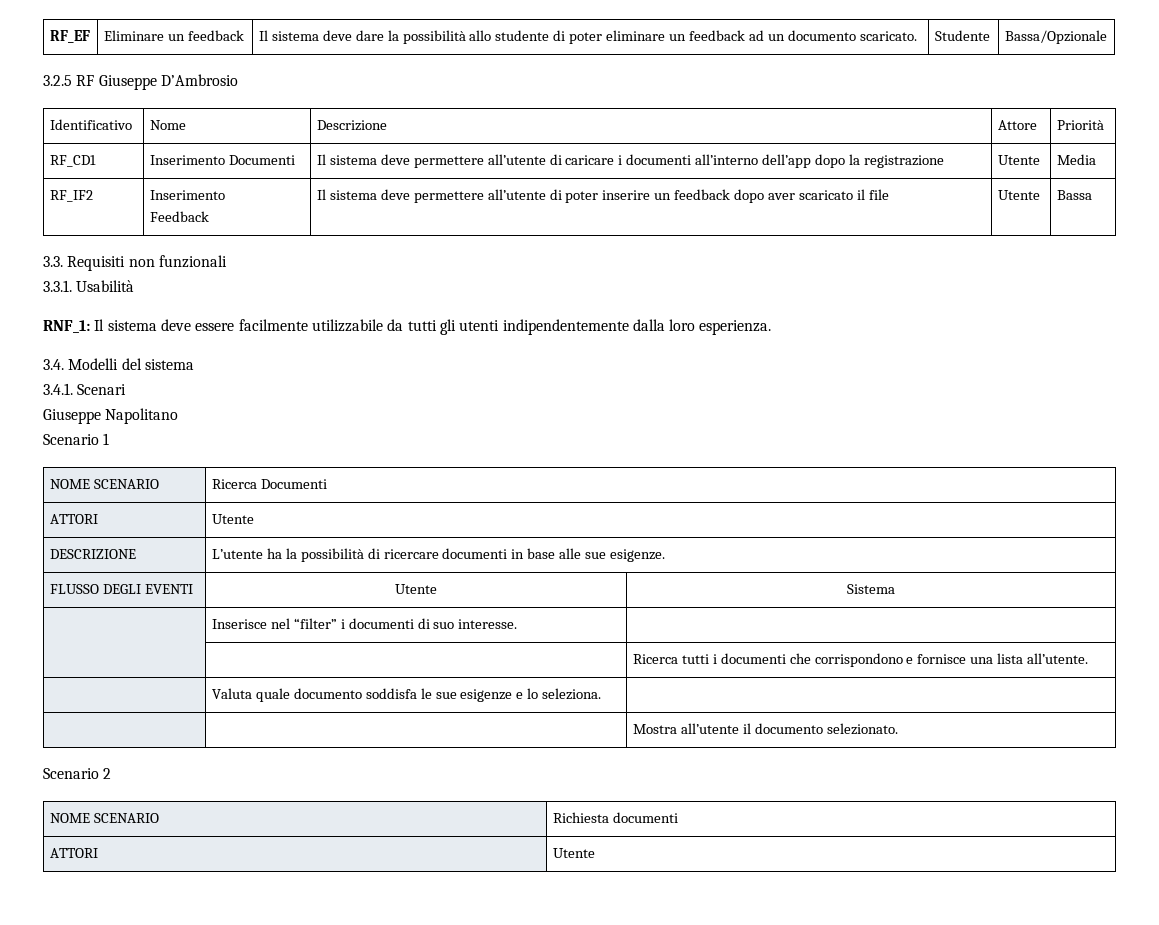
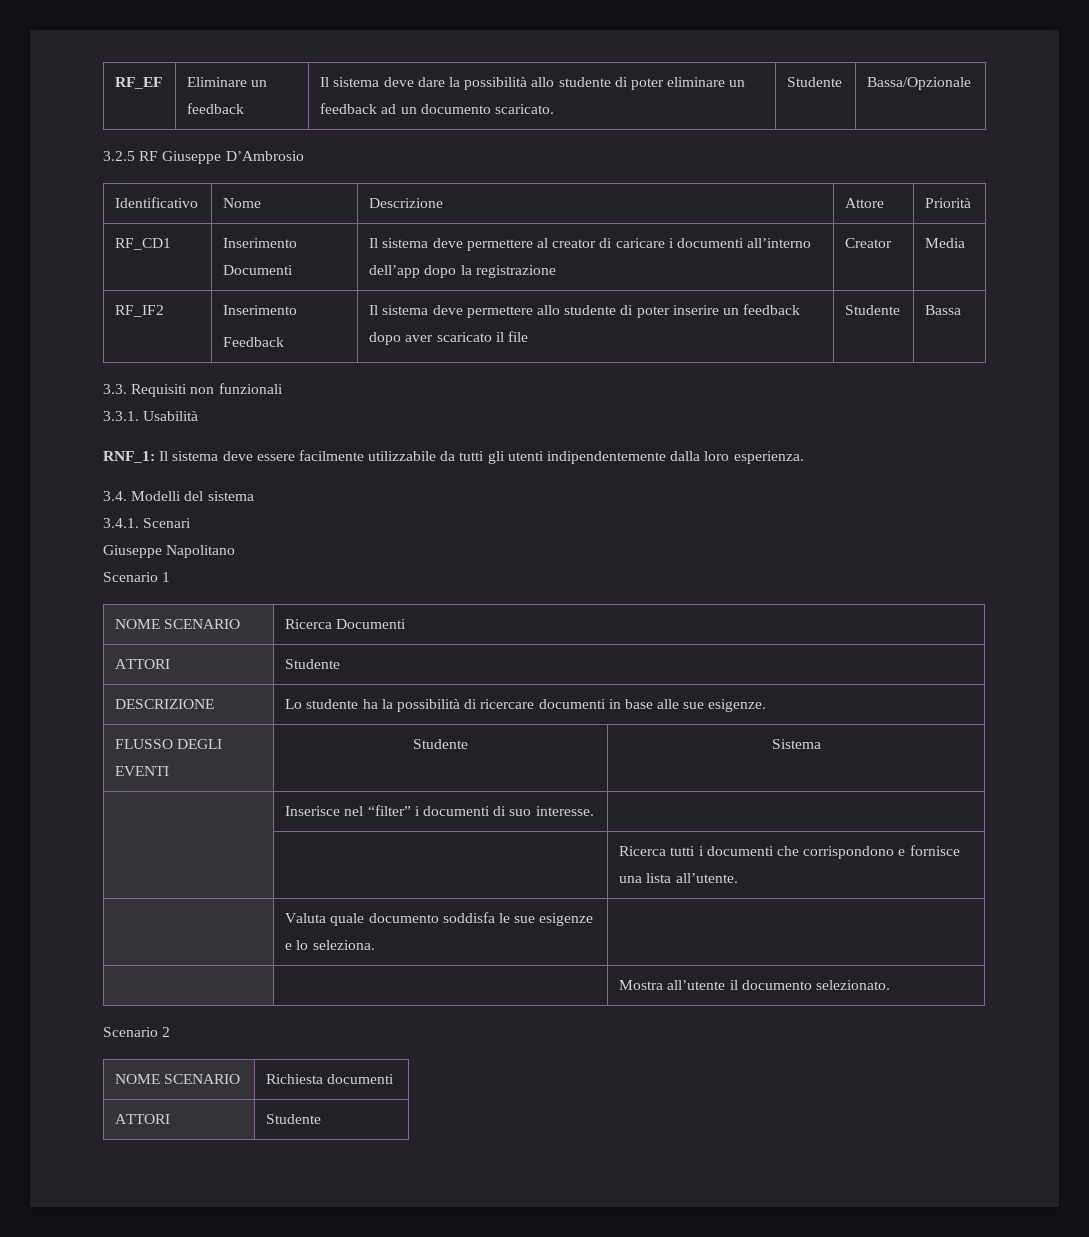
[487,154,546,165] all’utente -> [536,238,597,248] al creator
[997,155,1040,165] Utente -> [845,238,893,248] Creator
[487,189,546,200] all’utente -> [536,305,617,315] allo studente
[997,190,1040,200] Utente -> [845,305,901,315] Studente
[211,514,254,524] Utente -> [285,659,341,669] Studente
[211,549,263,559] L’utente -> [285,699,359,709] Lo studente
[395,584,437,594] Utente -> [413,739,468,749] Studente
[552,848,595,858] Utente -> [266,1114,322,1124] Studente

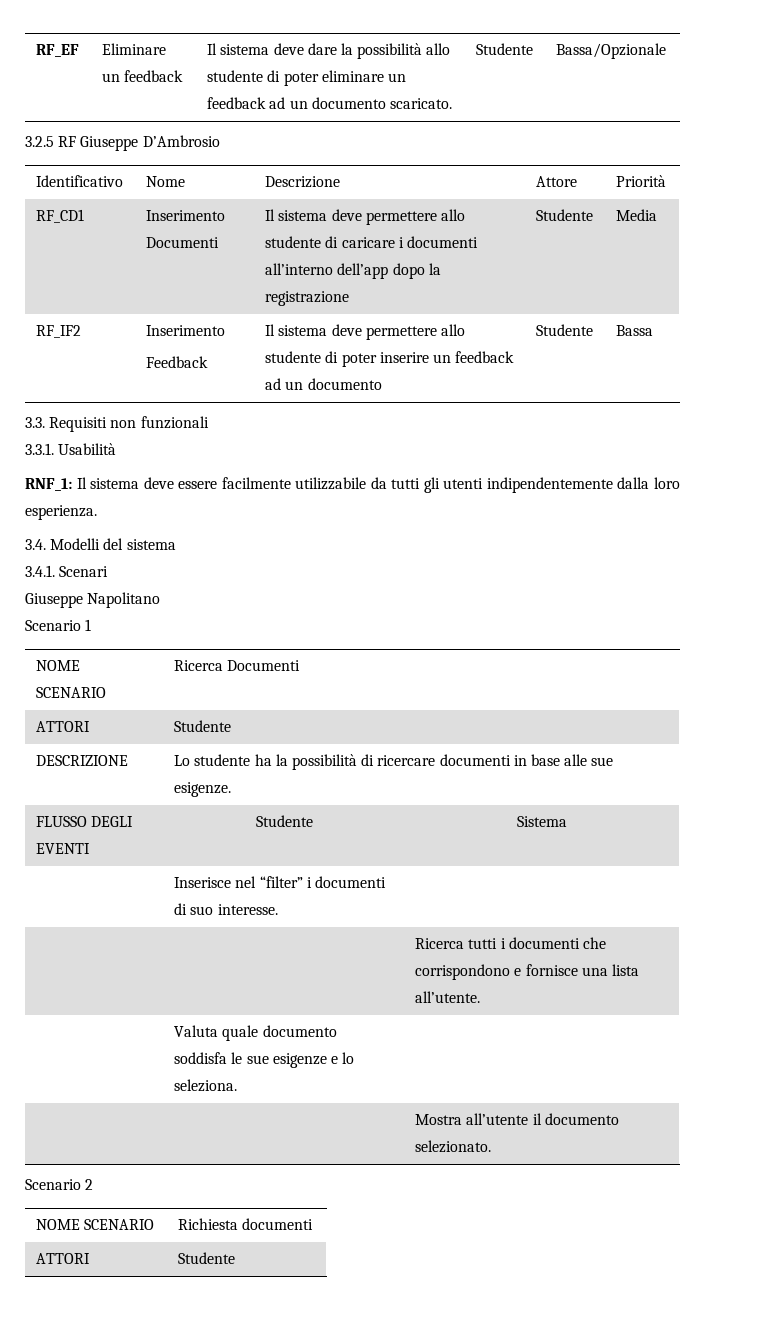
[536,238,597,248] al creator -> [440,209,465,221] [265,236,322,248] allo studente
[845,238,893,248] Creator -> [536,209,594,221] Studente
[369,331,528,345] dopo aver scaricato il file -> [265,378,382,390] ad un documento

